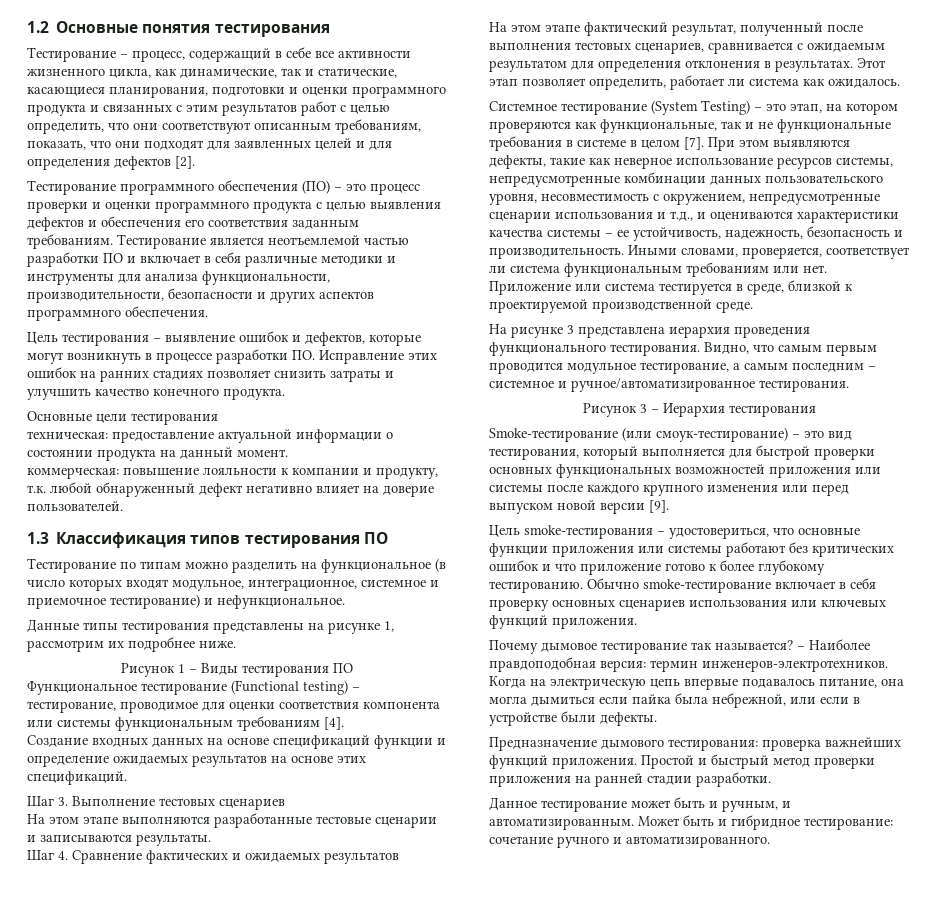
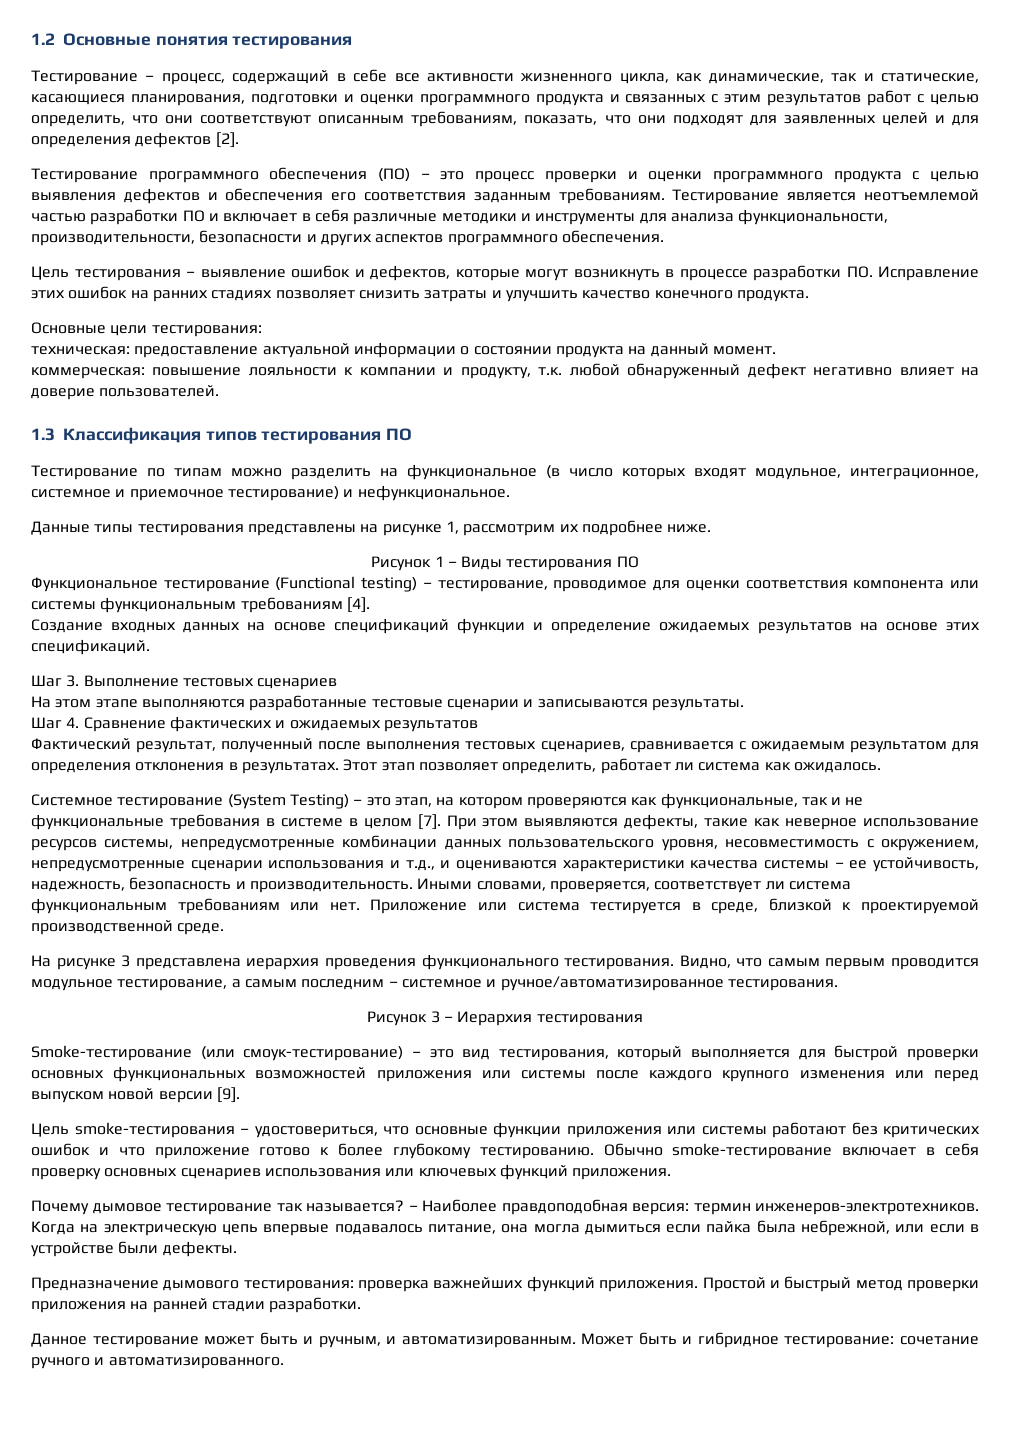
[131,413,218,425] тестирования -> [151,325,262,337] тестирования:
[489,22,668,36] На этом этапе фактический -> [31,738,131,750] Фактический

